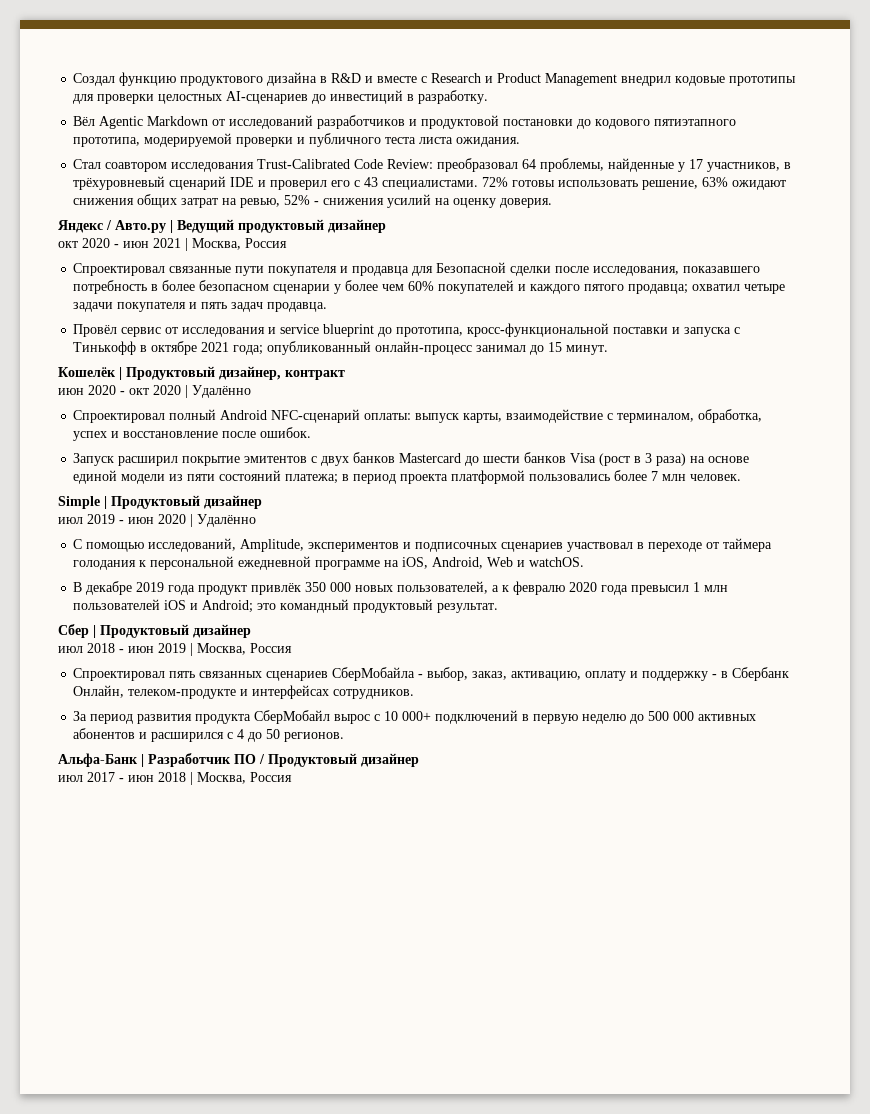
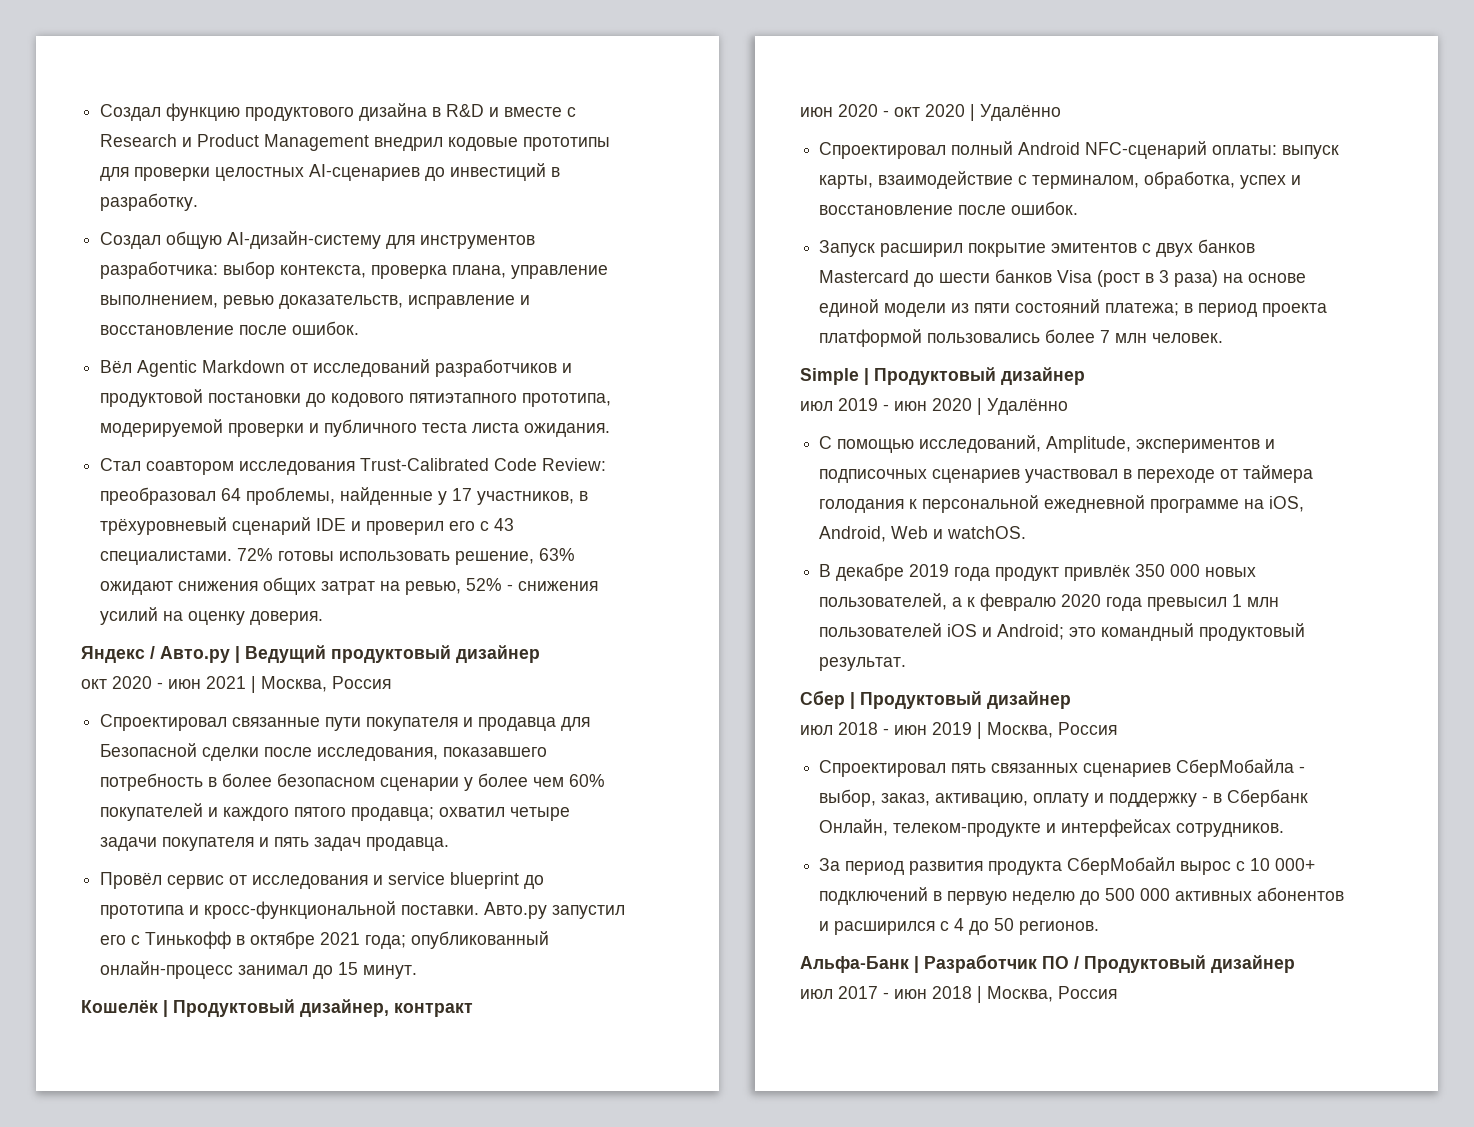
(489, 97) none -> [100,231,536,249] [100,261,609,279] [100,295,531,309] [100,321,360,335] // Создал общую AI-дизайн-систему для инструментов разработчика: выбор контекста, проверка плана, управление выполнением, ревью доказательств, исправление и восстановление после ошибок.
[396,323,732,337] прототипа, кросс-функциональной поставки и запуска -> [100,901,626,919] [100,935,127,945] прототипа и кросс-функциональной поставки. Авто.ру запустил его

